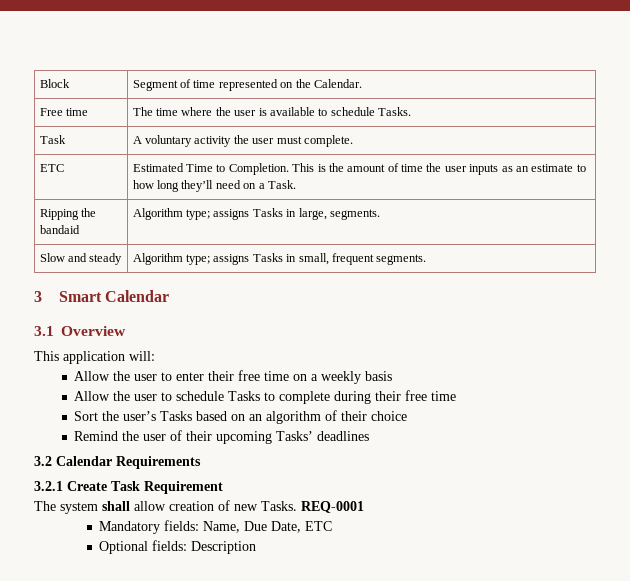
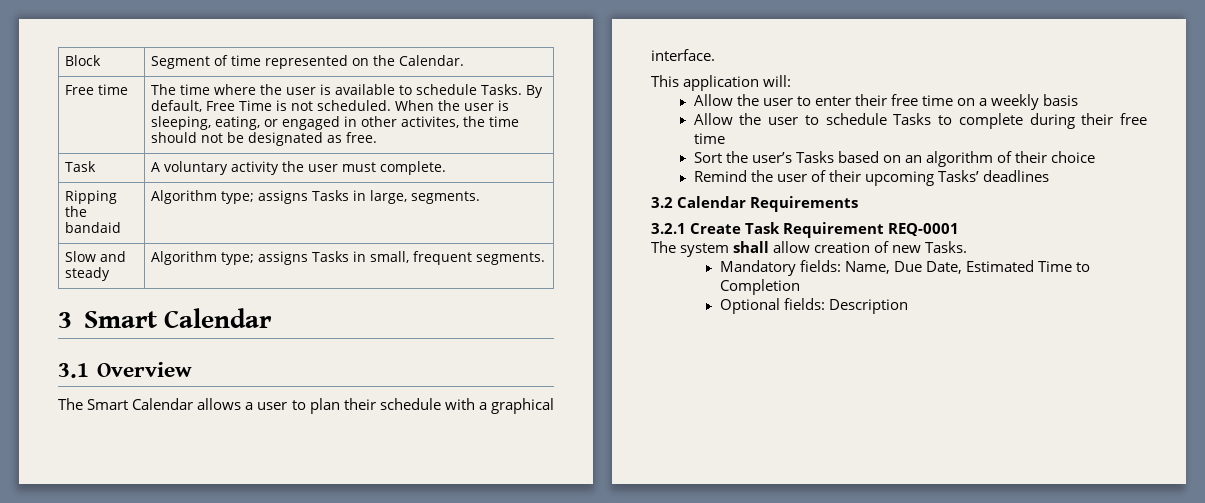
(412, 111) none -> [525,85,543,98] [150,100,509,112] [150,116,519,130] [150,132,377,146] By default, Free Time is not scheduled. When the user is sleeping, eating, or engaged in other activites, the time should not be designated as free.
[39,164,64,172] [132,163,586,175] [132,180,296,192] // ETC | Estimated Time to Completion. This is the amount of time the user inputs as an estimate to how long they’ll need on a Task. -> (446, 168) none
(126, 331) none -> [58,398,554,414] [651,49,715,61] // The Smart Calendar allows a user to plan their schedule with a graphical interface.
(223, 487) none -> [888,223,960,236] REQ-0001
[301,501,364,513] REQ-0001 -> (968, 247) none
[305,521,333,531] ETC -> [966,260,1091,272] [719,279,800,295] Estimated Time to Completion

